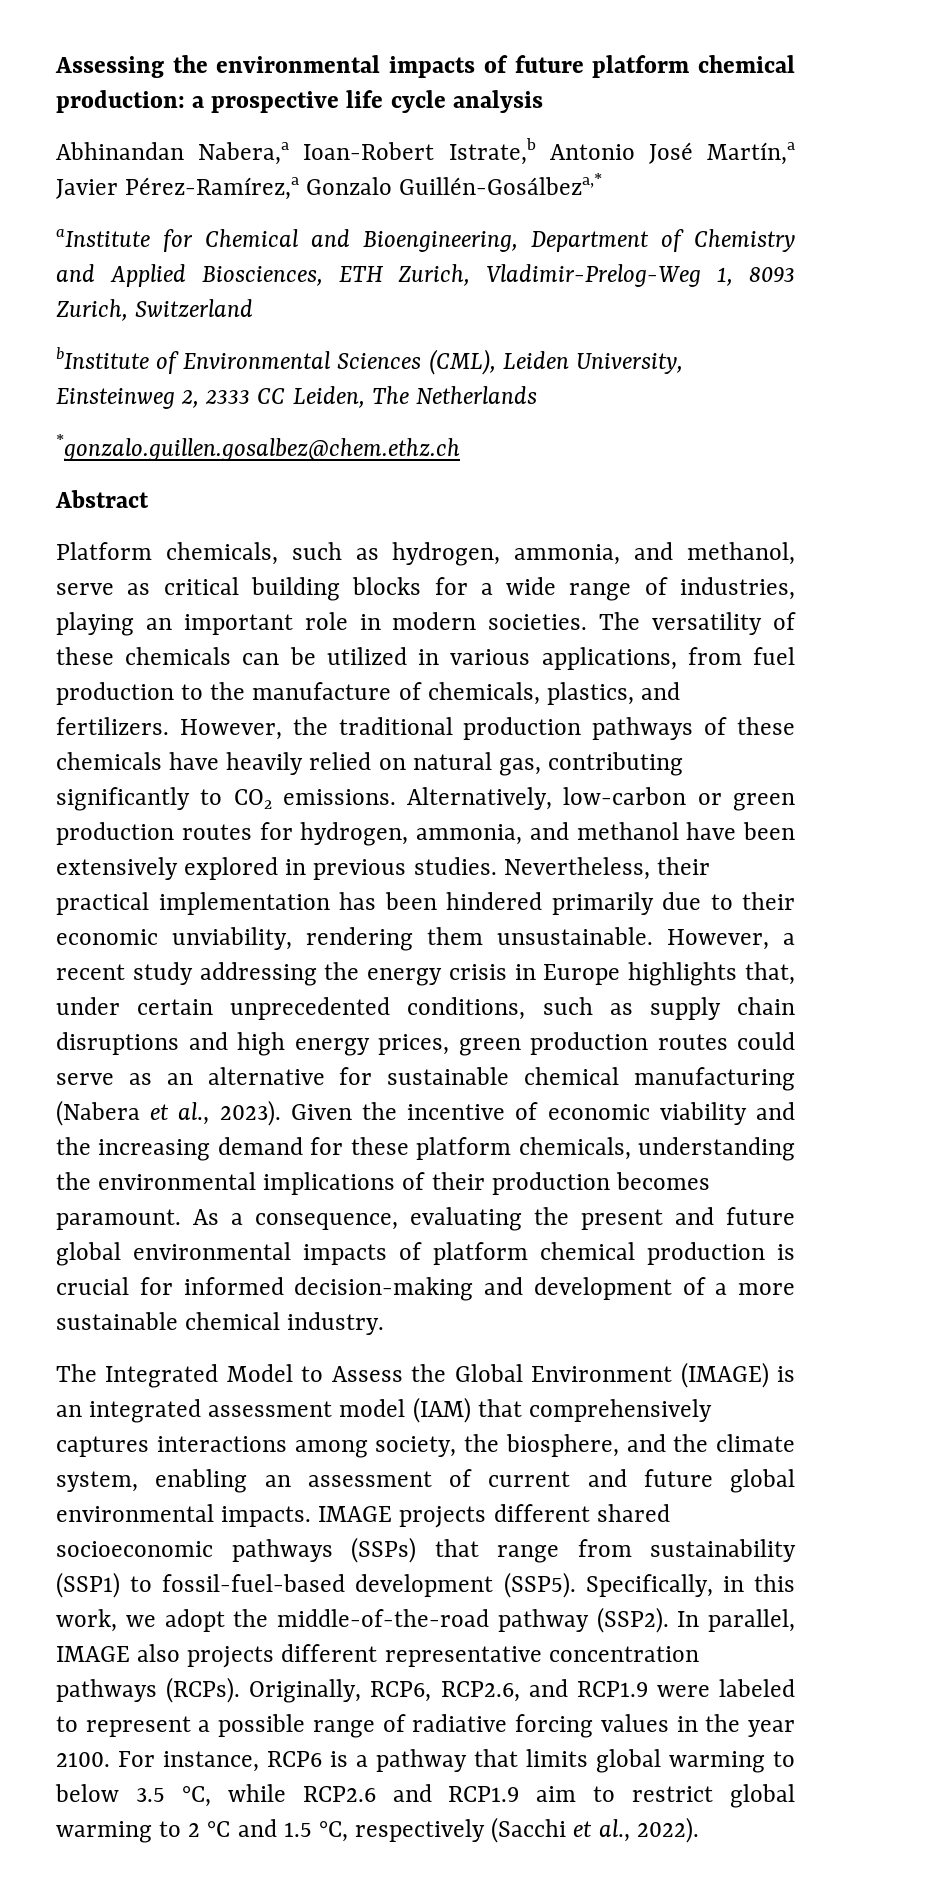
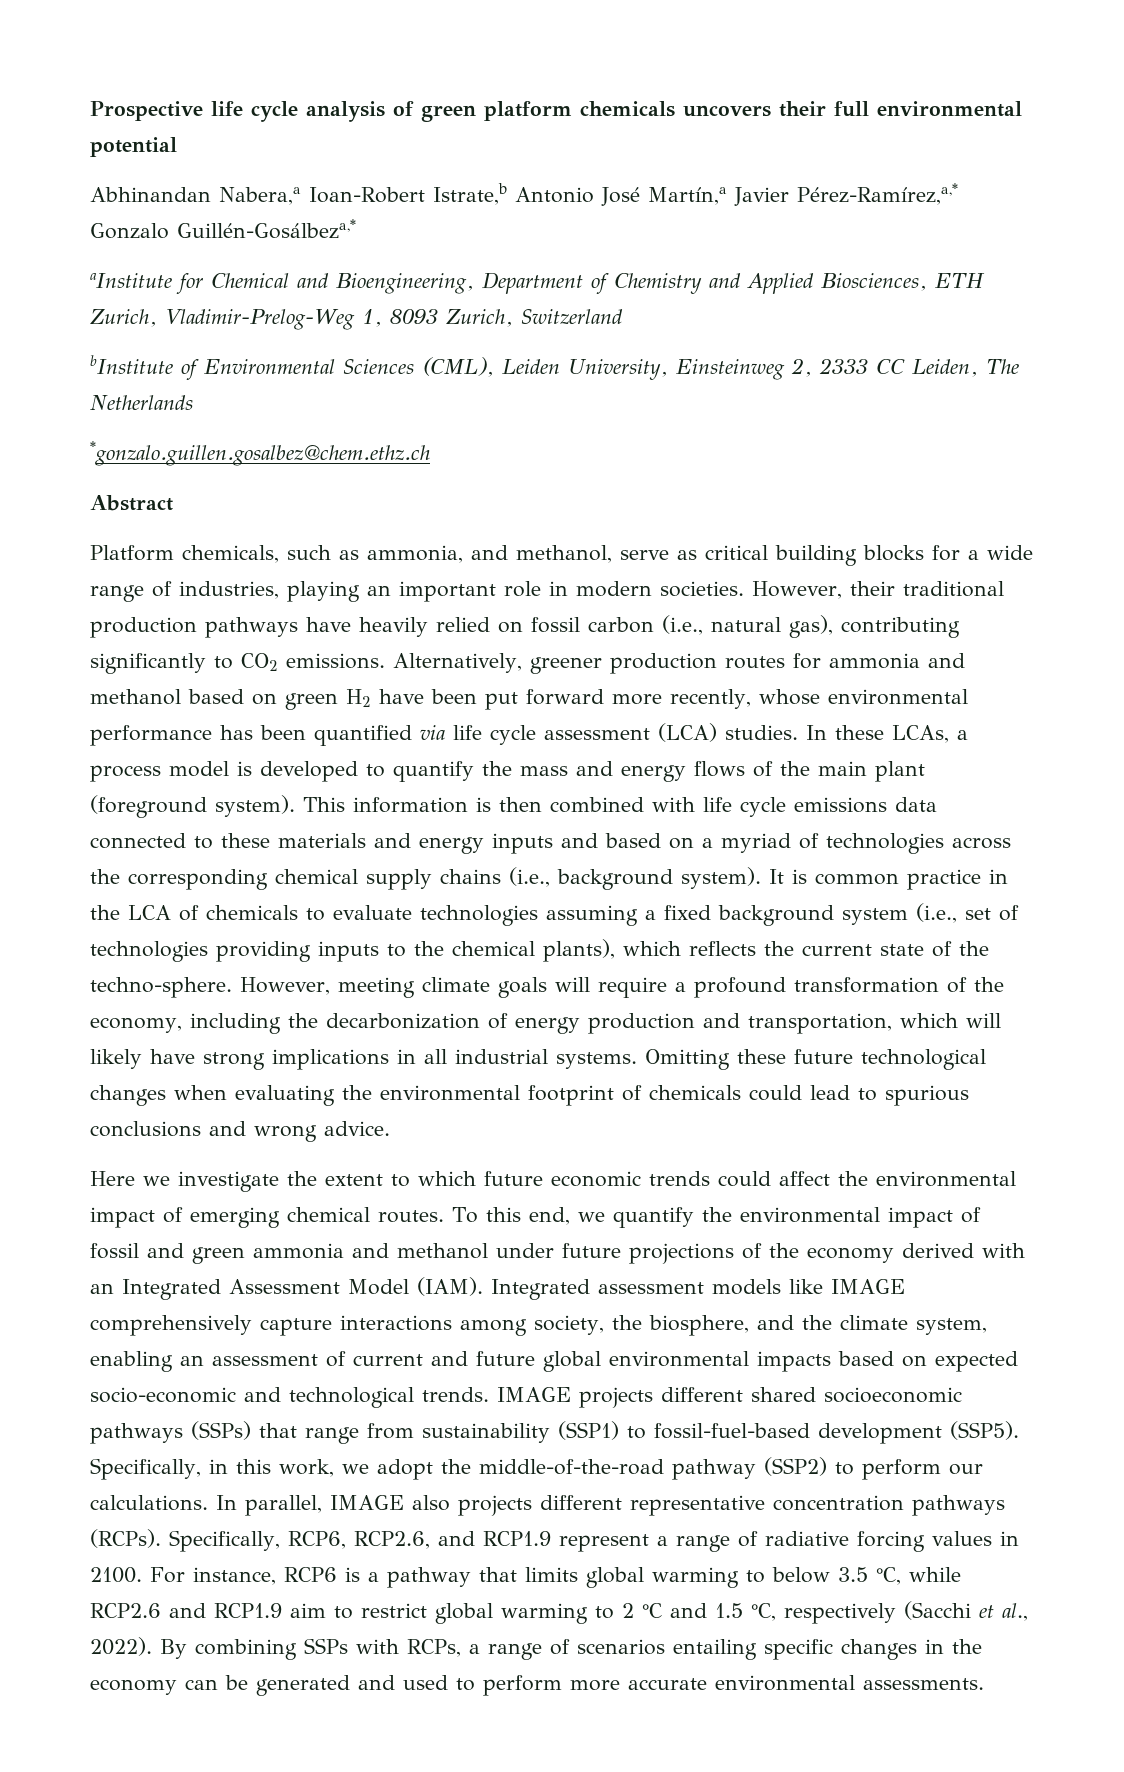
[55,55,795,78] [56,90,543,113] Assessing the environmental impacts of future platform chemical production: a prospective life cycle analysis -> [90,101,1022,122] [90,137,177,157] Prospective life cycle analysis of green platform chemicals uncovers their full environmental potential
[125,177,300,200] Pérez-Ramírez,a -> [797,183,958,205] Pérez-Ramírez,a,*
[392,542,501,566] hydrogen, -> (359, 555) none
[599,612,797,635] [56,647,795,670] [56,682,681,705] [56,717,795,740] [56,752,541,776] The versatility of these chemicals can be utilized in various applications, from fuel production to the manufacture of chemicals, plastics, and fertilizers. However, the traditional production pathways of these chemicals have heavily relied on natural gas, -> [752,581,1004,599] [90,615,833,638] However, their traditional production pathways have heavily relied on fossil carbon (i.e., natural gas),
[563,787,795,811] [56,822,795,846] [56,857,710,880] [56,892,795,915] [56,927,795,951] [56,962,795,986] [56,997,795,1020] [56,1032,795,1056] [56,1067,795,1091] [56,1100,796,1126] [56,1137,795,1161] [56,1172,710,1195] [56,1207,795,1231] [56,1242,795,1266] [56,1277,795,1301] [56,1312,385,1335] [56,1362,796,1388] [56,1397,712,1423] [56,1436,149,1457] low-carbon or green production routes for hydrogen, ammonia, and methanol have been extensively explored in previous studies. Nevertheless, their practical implementation has been hindered primarily due to their economic unviability, rendering them unsustainable. However, a recent study addressing the energy crisis in Europe highlights that, under certain unprecedented conditions, such as supply chain disruptions and high energy prices, green production routes could serve as an alternative for sustainable chemical manufacturing (Nabera et al., 2023). Given the incentive of economic viability and the increasing demand for these platform chemicals, understanding the environmental implications of their production becomes paramount. As a consequence, evaluating the present and future global environmental impacts of platform chemical production is crucial for informed decision-making and development of a more sustainable chemical industry. // The Integrated Model to Assess the Global Environment (IMAGE) is an integrated assessment model (IAM) that comprehensively captures -> [529,653,965,674] [90,689,968,710] [90,723,968,746] [90,761,925,782] [90,795,937,818] [90,833,1011,854] [90,867,1008,890] [90,903,1019,926] [90,939,989,962] [90,977,1004,998] [90,1013,1001,1034] [90,1049,986,1070] [90,1085,969,1106] [90,1121,390,1142] [90,1171,1016,1192] [90,1207,981,1228] [90,1243,1025,1264] [90,1277,905,1300] [90,1315,332,1336] greener production routes for ammonia and methanol based on green H2 have been put forward more recently, whose environmental performance has been quantified via life cycle assessment (LCA) studies. In these LCAs, a process model is developed to quantify the mass and energy flows of the main plant (foreground system). This information is then combined with life cycle emissions data connected to these materials and energy inputs and based on a myriad of technologies across the corresponding chemical supply chains (i.e., background system). It is common practice in the LCA of chemicals to evaluate technologies assuming a fixed background system (i.e., set of technologies providing inputs to the chemical plants), which reflects the current state of the techno-sphere. However, meeting climate goals will require a profound transformation of the economy, including the decarbonization of energy production and transportation, which will likely have strong implications in all industrial systems. Omitting these future technological changes when evaluating the environmental footprint of chemicals could lead to spurious conclusions and wrong advice. // Here we investigate the extent to which future economic trends could affect the environmental impact of emerging chemical routes. To this end, we quantify the environmental impact of fossil and green ammonia and methanol under future projections of the economy derived with an Integrated Assessment Model (IAM). Integrated assessment models like IMAGE comprehensively capture
[221,1506,312,1527] impacts. -> [757,1351,1018,1372] [90,1387,489,1408] impacts based on expected socio-economic and technological trends.
[596,1607,669,1633] (SSP2). -> [763,1457,983,1480] [90,1495,208,1511] (SSP2) to perform our calculations.
[249,1679,362,1703] Originally, -> [169,1530,280,1552] Specifically,
[656,1679,795,1697] [56,1716,78,1732] were labeled to -> (551, 1538) none
[218,1714,306,1737] possible -> (668, 1541) none
[705,1714,796,1737] the year -> (1019, 1538) none
(699, 1830) none -> [160,1638,982,1660] [90,1675,984,1696] By combining SSPs with RCPs, a range of scenarios entailing specific changes in the economy can be generated and used to perform more accurate environmental assessments.

